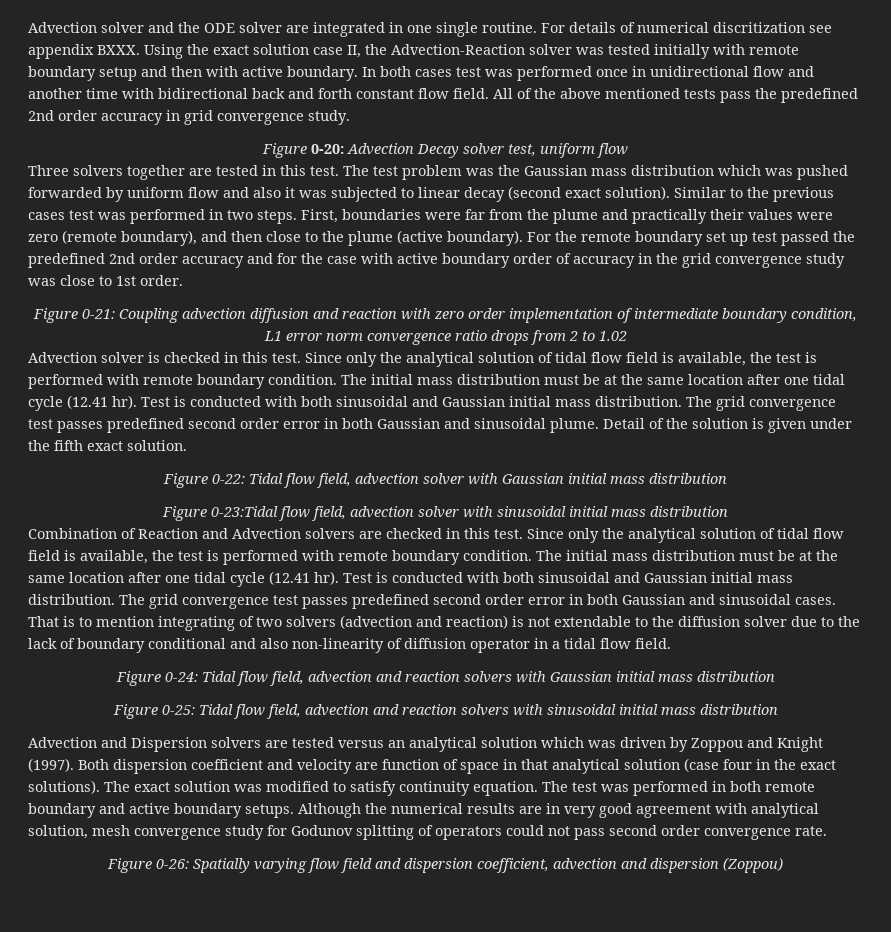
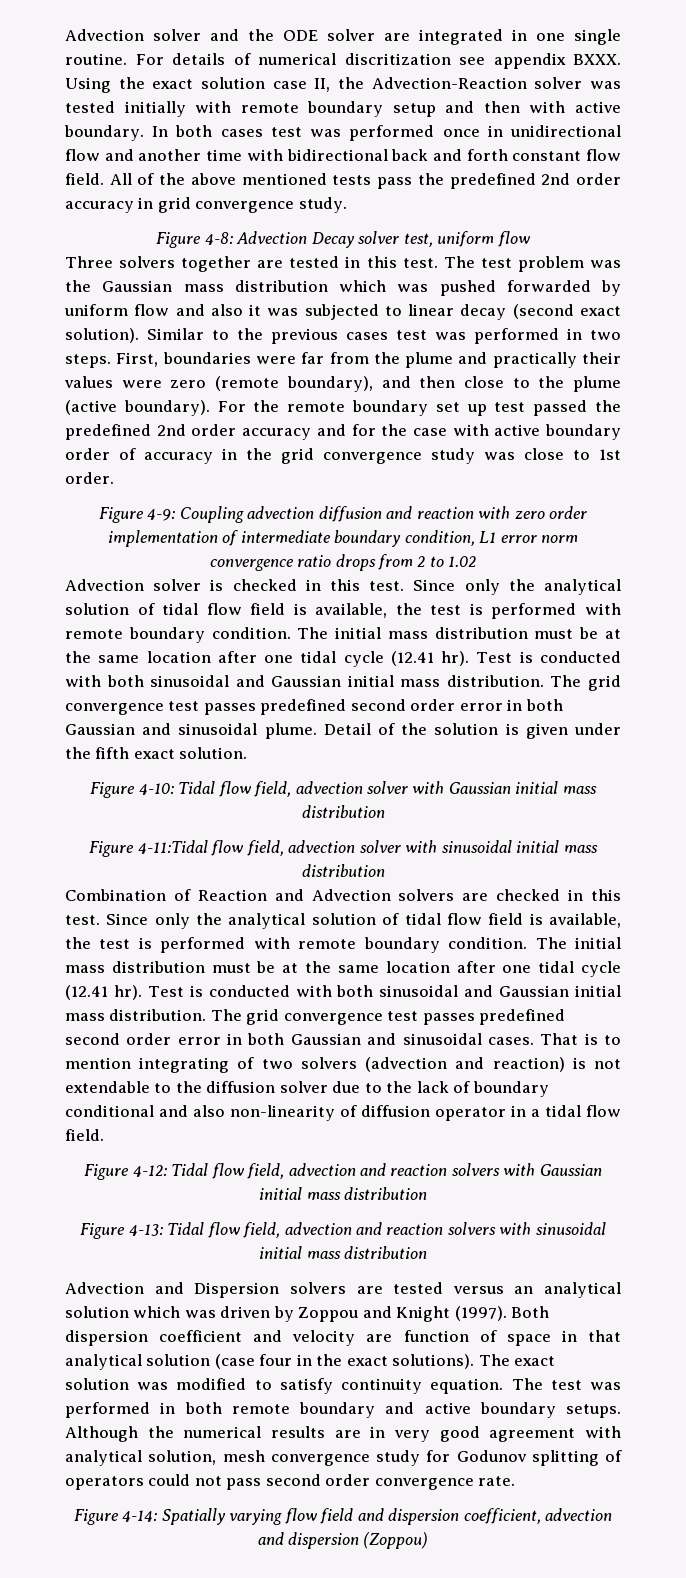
[311,144,344,154] 0-20: -> [204,232,233,245] 4-8:
[82,309,115,319] 0-21: -> [147,508,176,521] 4-9:
[212,474,245,484] 0-22: -> [138,783,174,795] 4-10:
[211,506,278,517] 0-23:Tidal -> [137,840,208,854] 4-11:Tidal
[164,672,198,682] 0-24: -> [132,1165,167,1177] 4-12:
[161,705,195,715] 0-25: -> [128,1224,163,1236] 4-13:
[156,859,189,869] 0-26: -> [122,1510,158,1522] 4-14:

